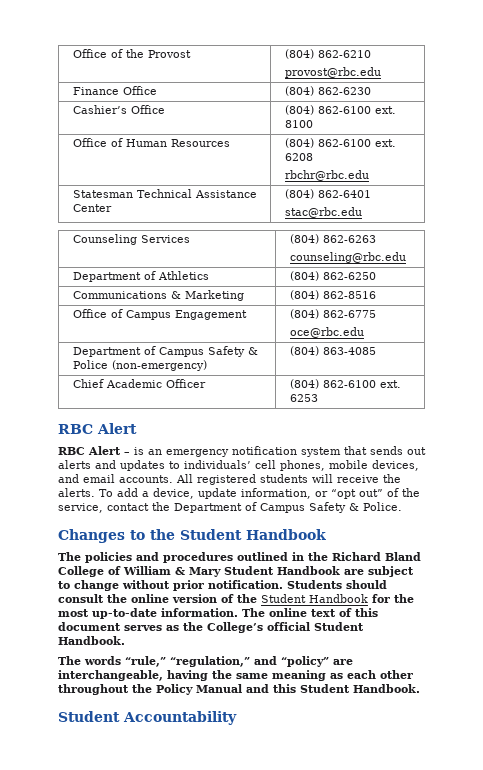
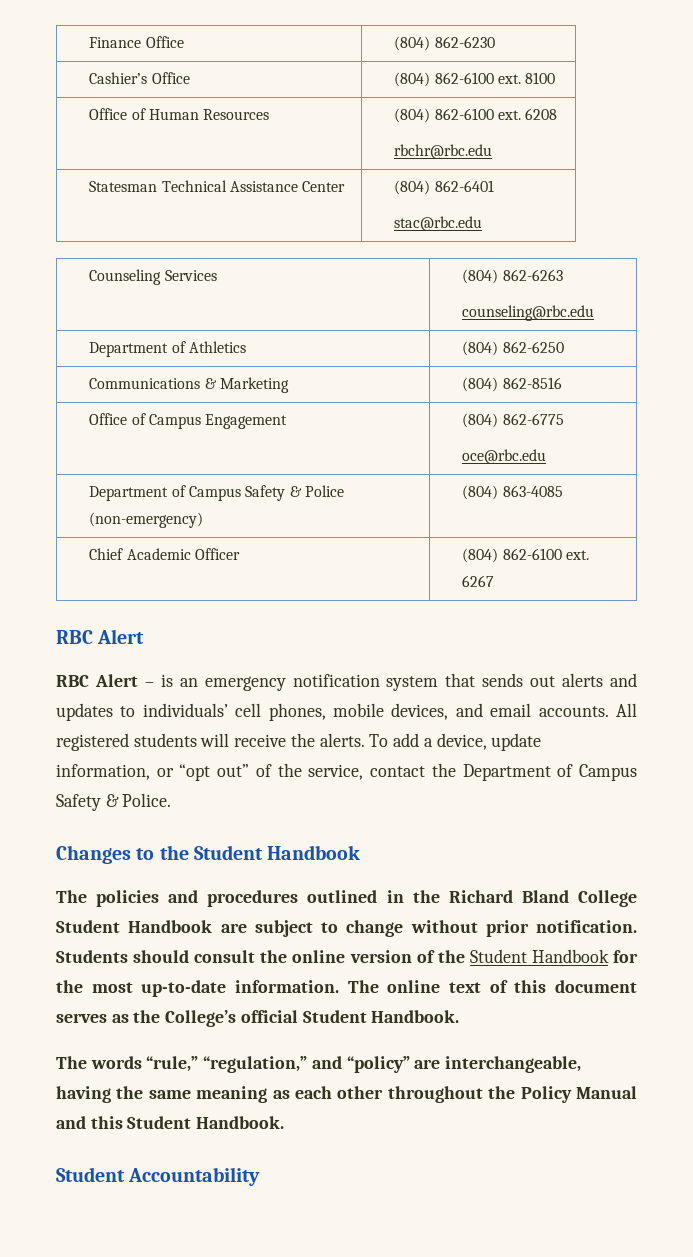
[73,49,192,58] [285,49,372,59] [285,67,382,78] Office of the Provost | (804) 862-6210 // provost@rbc.edu // -> (89, 42) none
[290,394,319,402] 6253 -> [462,575,495,587] 6267
[108,566,221,577] of William & Mary -> (637, 898) none

